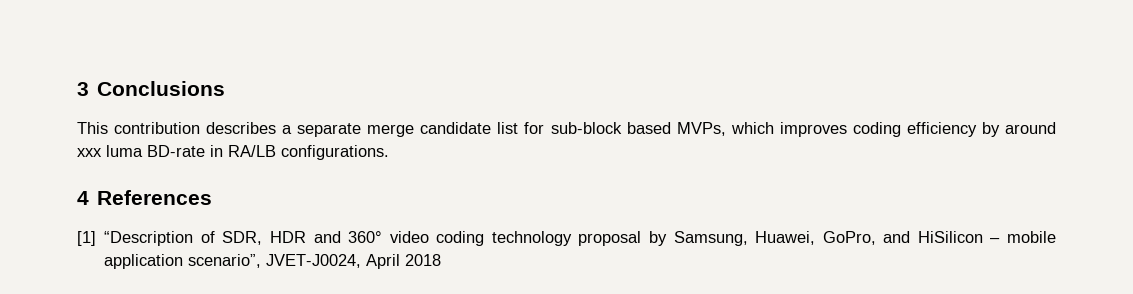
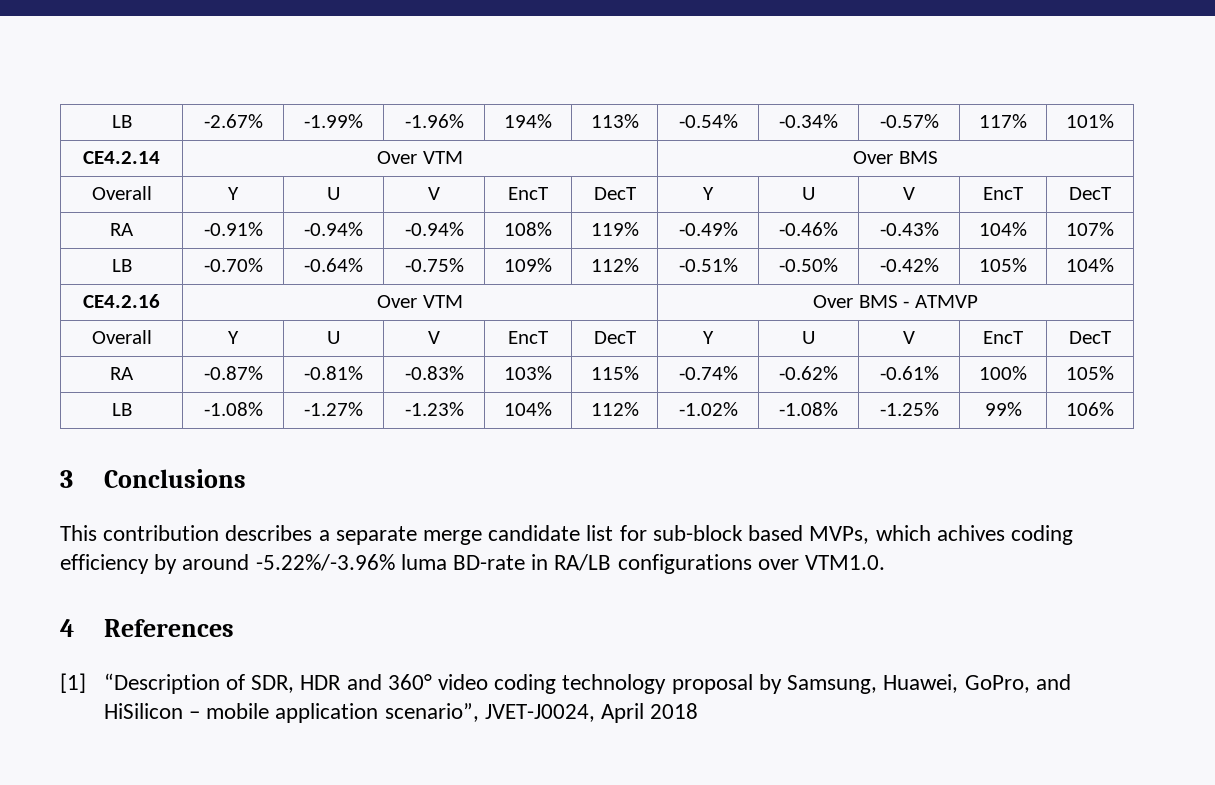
(77, 89) none -> [111,115,132,128] [203,114,263,128] [304,114,363,128] [404,114,464,128] [504,114,552,128] [590,114,639,128] [678,114,738,128] [779,114,838,128] [879,114,939,128] [979,114,1027,128] [1066,114,1114,128] [83,151,160,164] [377,151,463,164] [853,151,938,164] [91,186,152,200] [228,187,239,200] [327,187,340,200] [428,187,440,200] [508,187,548,200] [593,187,636,200] [703,187,714,200] [802,187,815,200] [903,187,915,200] [983,187,1023,200] [1069,187,1111,200] [110,223,134,236] [203,222,263,236] [304,222,363,236] [404,222,464,236] [504,222,552,236] [590,222,639,236] [678,222,738,236] [779,222,838,236] [879,222,939,236] [979,222,1027,236] [1066,222,1114,236] [111,259,132,272] [203,258,263,272] [304,258,363,272] [404,258,464,272] [504,258,552,272] [590,258,639,272] [678,258,738,272] [779,258,838,272] [879,258,939,272] [979,258,1027,272] [1066,258,1114,272] [83,294,160,308] [377,295,463,308] [813,295,978,308] [91,330,152,344] [228,331,239,344] [327,331,340,344] [428,331,440,344] [508,331,548,344] [593,331,636,344] [703,331,714,344] [802,331,815,344] [903,331,915,344] [983,331,1023,344] [1069,331,1111,344] [110,367,134,380] [203,366,263,380] [304,366,363,380] [404,366,464,380] [504,366,552,380] [590,366,639,380] [678,366,738,380] [779,366,838,380] [879,366,939,380] [979,366,1027,380] [1066,366,1114,380] [111,403,132,416] [203,402,263,416] [304,402,363,416] [404,402,464,416] [504,402,552,416] [590,402,639,416] [678,402,738,416] [779,402,838,416] [879,402,939,416] [984,402,1022,416] [1066,402,1114,416] LB | -2.67% | -1.99% | -1.96% | 194% | 113% | -0.54% | -0.34% | -0.57% | 117% | 101% // CE4.2.14 | Over VTM | Over BMS // Overall | Y | U | V | EncT | DecT | Y | U | V | EncT | DecT // RA | -0.91% | -0.94% | -0.94% | 108% | 119% | -0.49% | -0.46% | -0.43% | 104% | 107% // LB | -0.70% | -0.64% | -0.75% | 109% | 112% | -0.51% | -0.50% | -0.42% | 105% | 104% // CE4.2.16 | Over VTM | Over BMS - ATMVP // Overall | Y | U | V | EncT | DecT | Y | U | V | EncT | DecT // RA | -0.87% | -0.81% | -0.83% | 103% | 115% | -0.74% | -0.62% | -0.61% | 100% | 105% // LB | -1.08% | -1.27% | -1.23% | 104% | 112% | -1.02% | -1.08% | -1.25% | 99% | 106% //
[779,122,847,137] improves -> [936,525,1005,541] achives
[77,148,102,157] xxx -> [255,554,395,571] -5.22%/-3.96%
[281,145,389,160] configurations. -> [617,554,886,574] configurations over VTM1.0.

